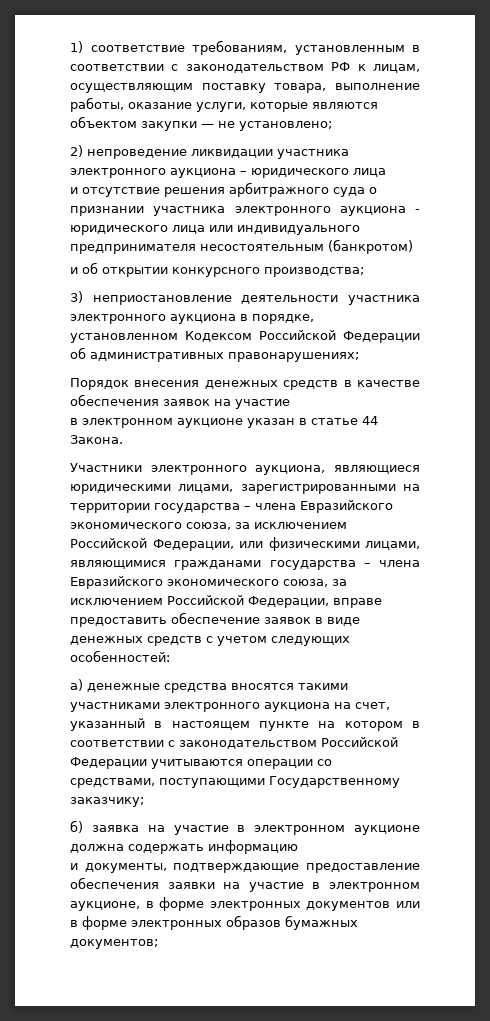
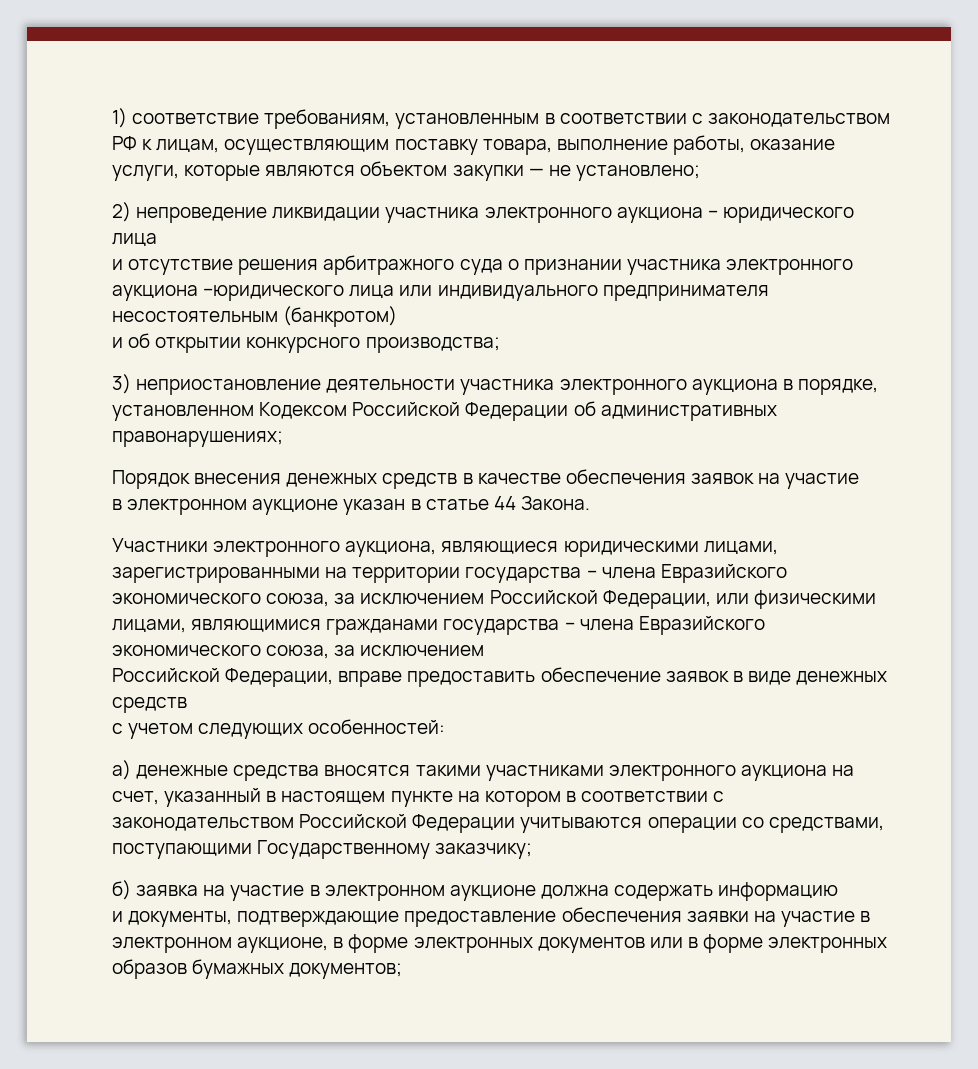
[415,209,420,213] [70,225,168,235] - юридического -> [203,285,345,301] –юридического
(163, 601) none -> (485, 651) //
(202, 641) none -> (187, 705) //

